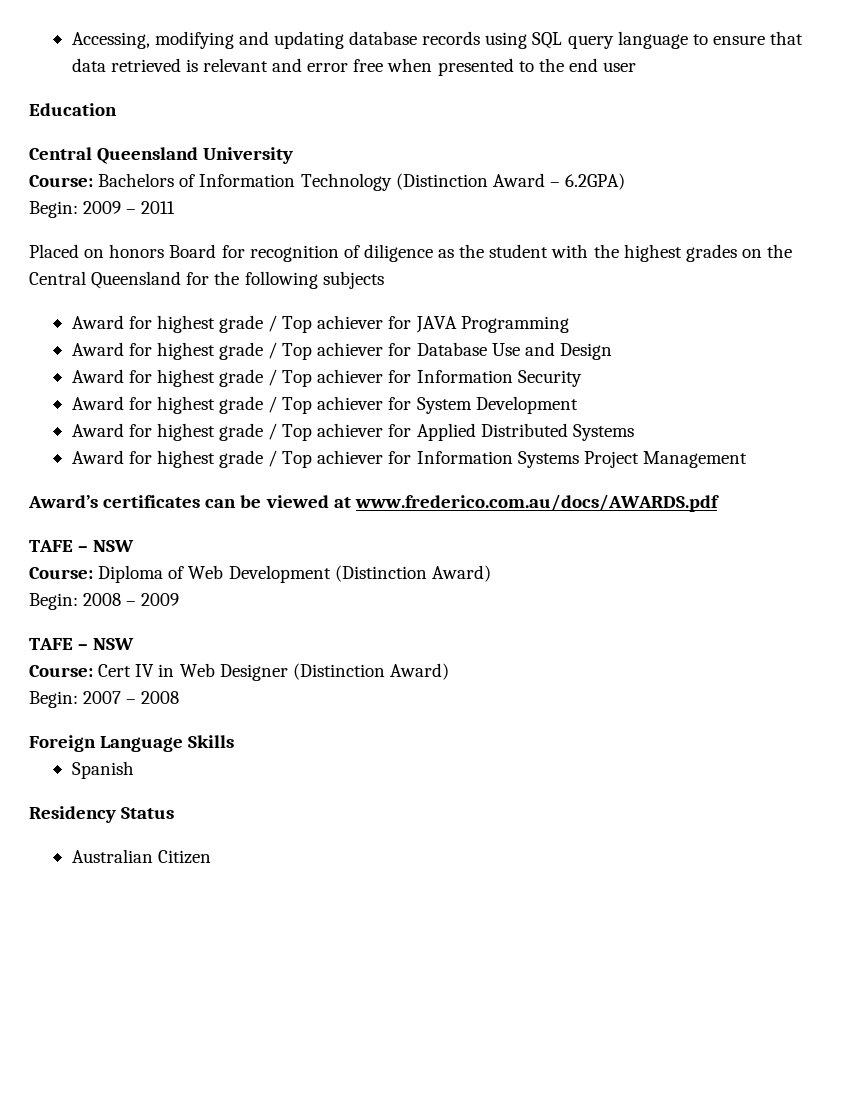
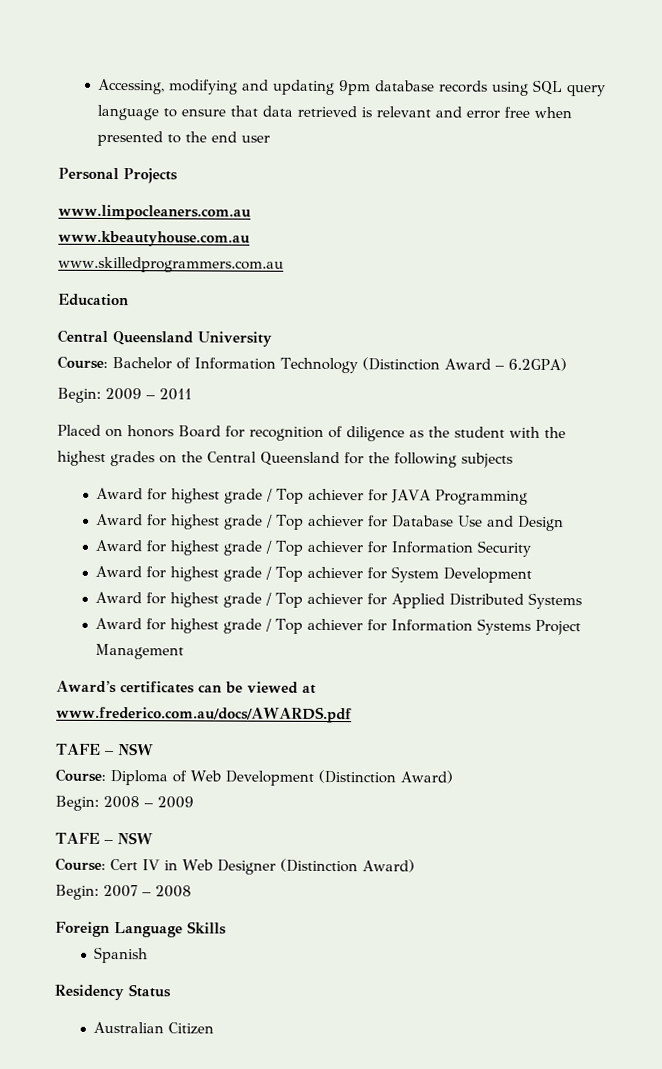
(344, 40) none -> [338,80,372,96] 9pm
(637, 67) none -> [58,167,178,184] [58,204,251,221] [58,230,250,247] [58,256,284,273] // Personal Projects // www.limpocleaners.com.au // www.kbeautyhouse.com.au // www.skilledprogrammers.com.au
[98,173,175,187] Bachelors -> [112,357,172,370] Bachelor

